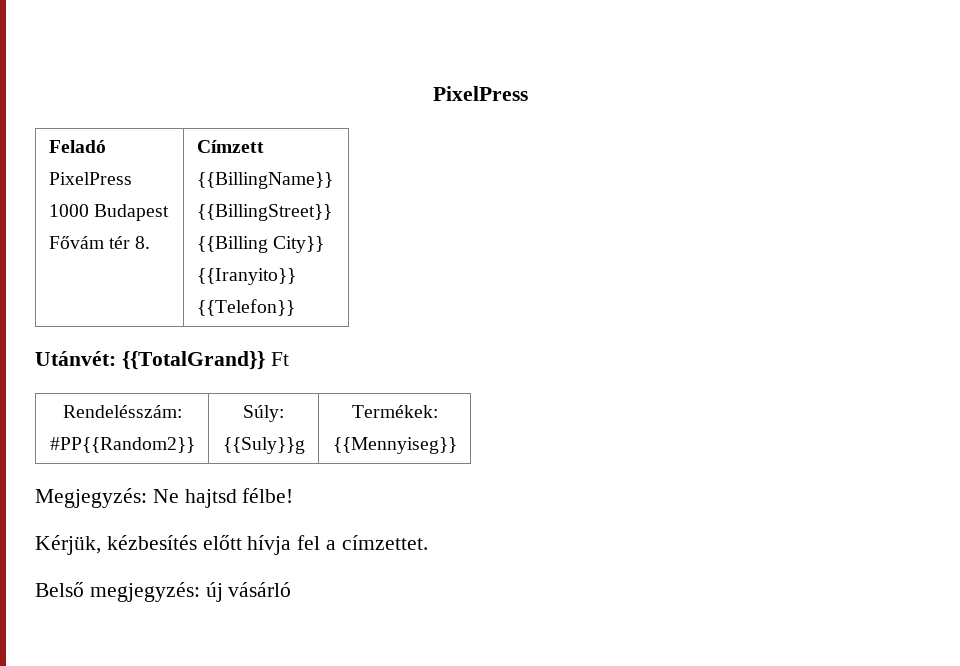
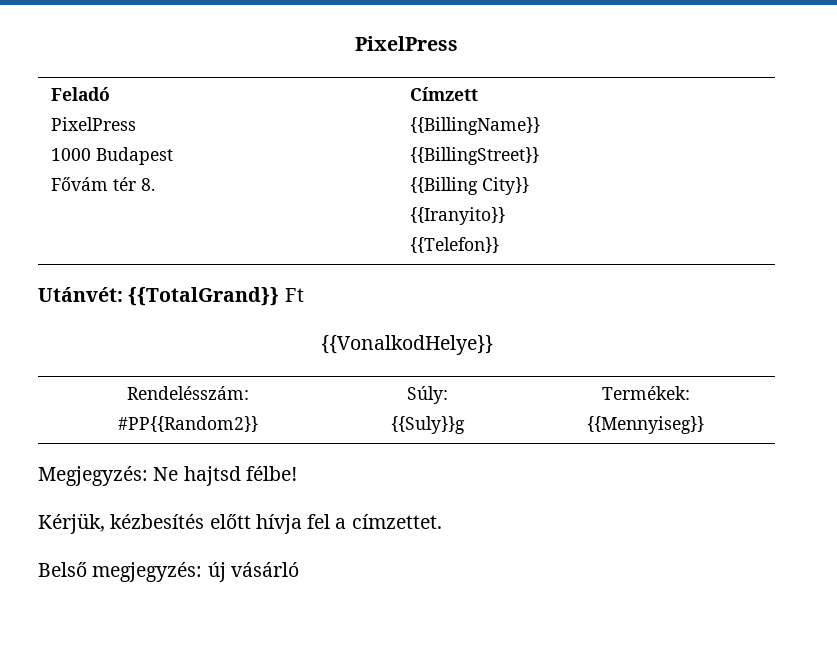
(289, 359) none -> [320,335,493,355] // {{VonalkodHelye}}

